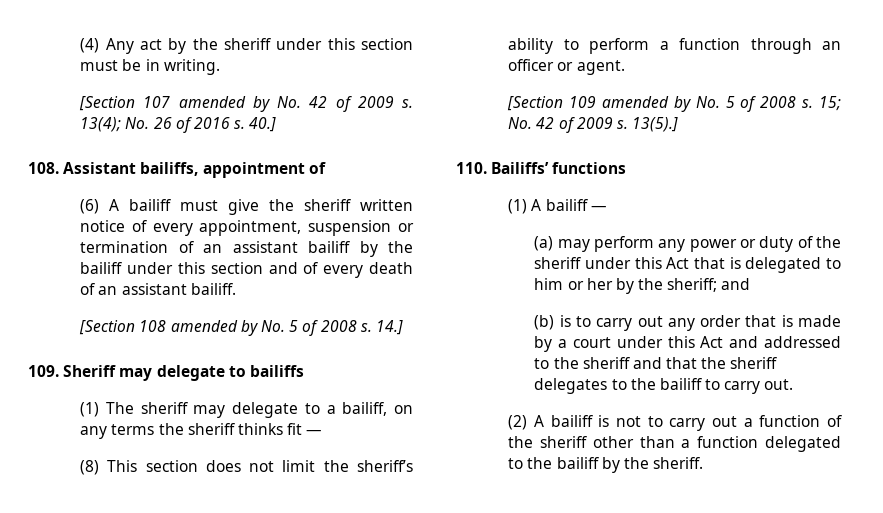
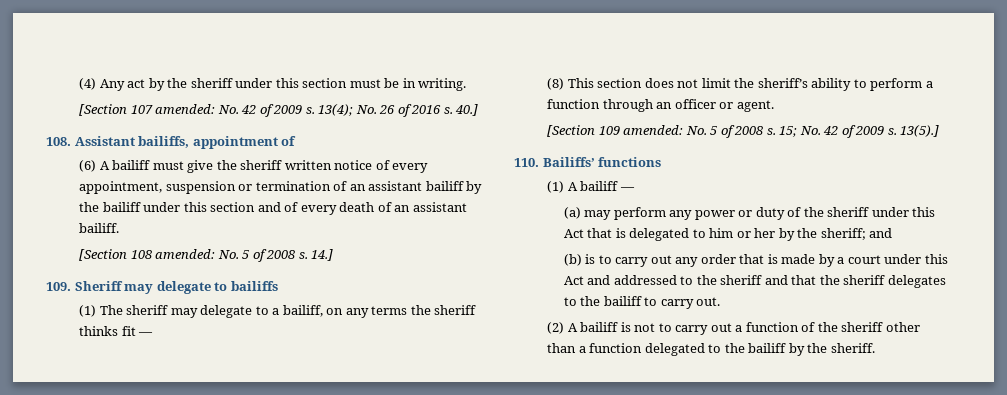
[178,96,270,112] amended by -> [155,104,216,114] amended:
[170,320,258,336] amended by -> [155,249,216,259] amended:
[601,96,691,112] amended by -> [623,125,684,135] amended:

